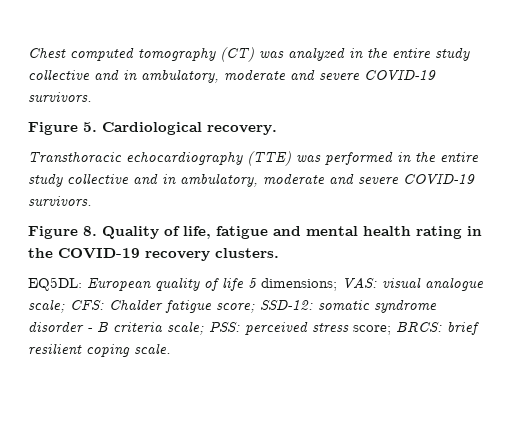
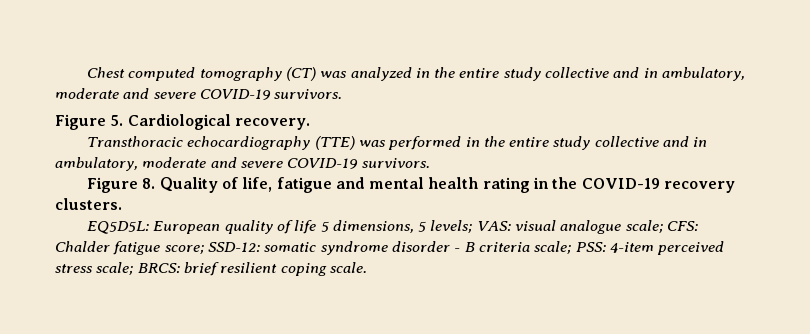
[28,277,82,291] EQ5DL: -> [86,221,149,234] EQ5D5L:
[261,278,337,291] dimensions; -> [332,220,473,233] dimensions, 5 levels;
(240, 326) none -> [609,242,654,253] 4-item
[353,325,391,335] score; -> [96,262,134,275] scale;

